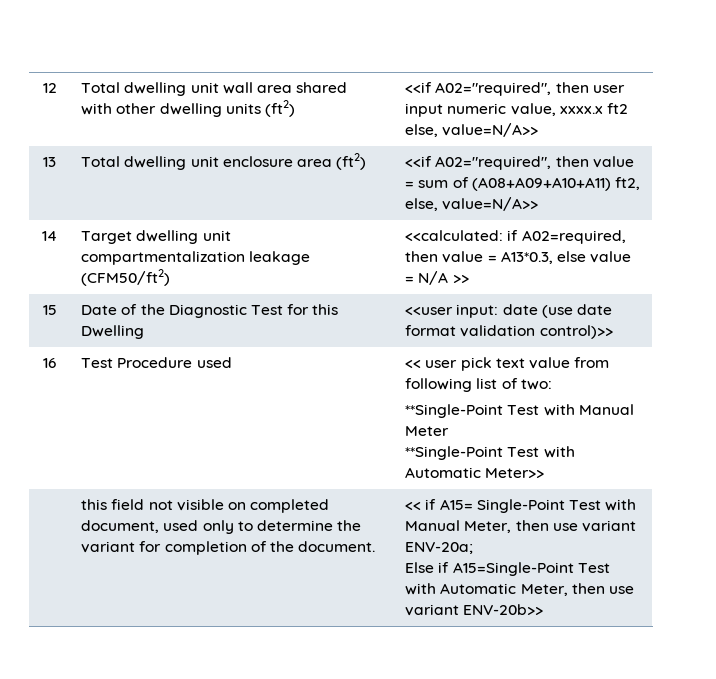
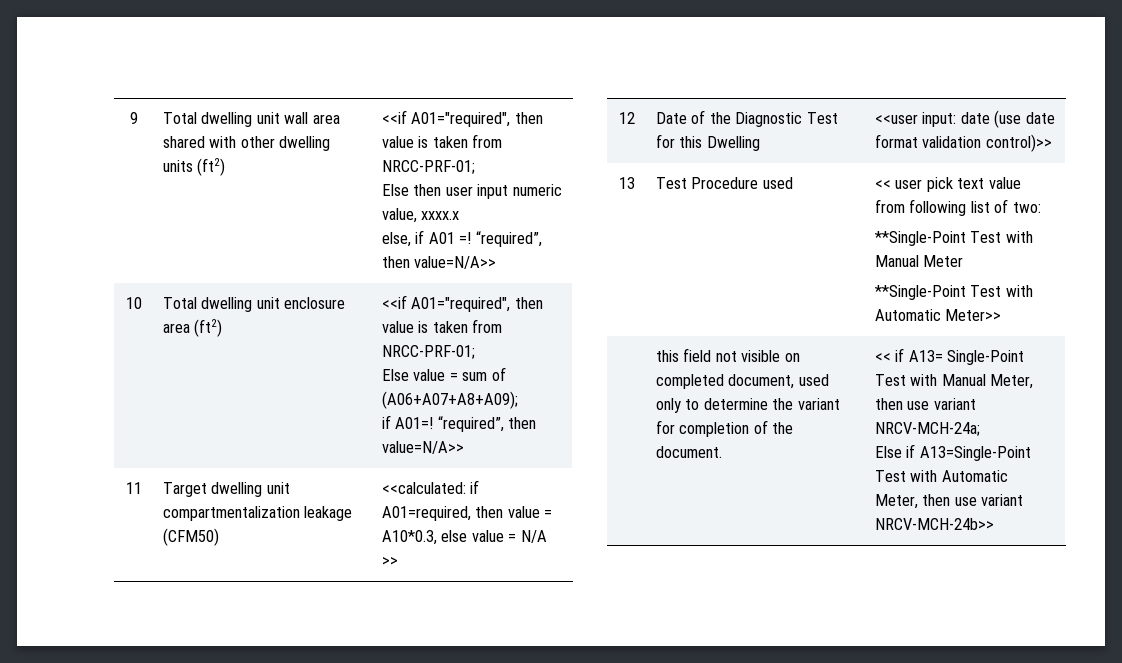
[42,83,57,93] 12 -> [129,112,138,124] 9
[435,82,552,96] A02="required", -> [411,112,543,127] [381,134,503,148] [381,160,475,174] [381,184,409,196] A01="required", then value is taken from NRCC-PRF-01; // Else
[606,103,628,114] [405,123,539,137] [43,157,56,167] ft2 else, value=N/A>> // 13 -> [381,230,542,247] [381,256,497,269] [125,297,142,309] // else, if A01 =! “required”, then value=N/A>> // 10
[435,156,634,170] [405,177,640,191] [405,197,539,211] [42,231,57,241] A02="required", then value = sum of (A08+A09+A10+A11) ft2, else, value=N/A>> // 14 -> [411,297,543,312] [381,319,503,333] [381,345,475,359] [381,367,506,381] [381,391,518,409] [381,415,537,432] [381,441,464,454] [125,482,142,494] A01="required", then value is taken from NRCC-PRF-01; // Else value = sum of (A06+A07+A8+A09); // if A01=! “required”, then value=N/A>> // 11
[81,269,171,286] (CFM50/ft2) -> [162,528,219,546] (CFM50)
[521,230,626,244] [405,251,553,264] A02=required, then value = A13*0.3, -> [381,506,553,521] [381,530,437,545] A01=required, then value = A10*0.3,
[42,305,57,315] 15 -> [618,112,635,124] 12
[43,358,56,368] 16 -> [618,177,635,189] 13
[439,499,473,510] A15= -> [908,350,943,362] A13=
[405,542,474,554] ENV-20a; -> [874,422,980,436] NRCV-MCH-24a;
[452,562,574,576] A15=Single-Point -> [919,446,1031,461] A13=Single-Point
[463,604,544,615] ENV-20b>> -> [874,518,994,530] NRCV-MCH-24b>>

